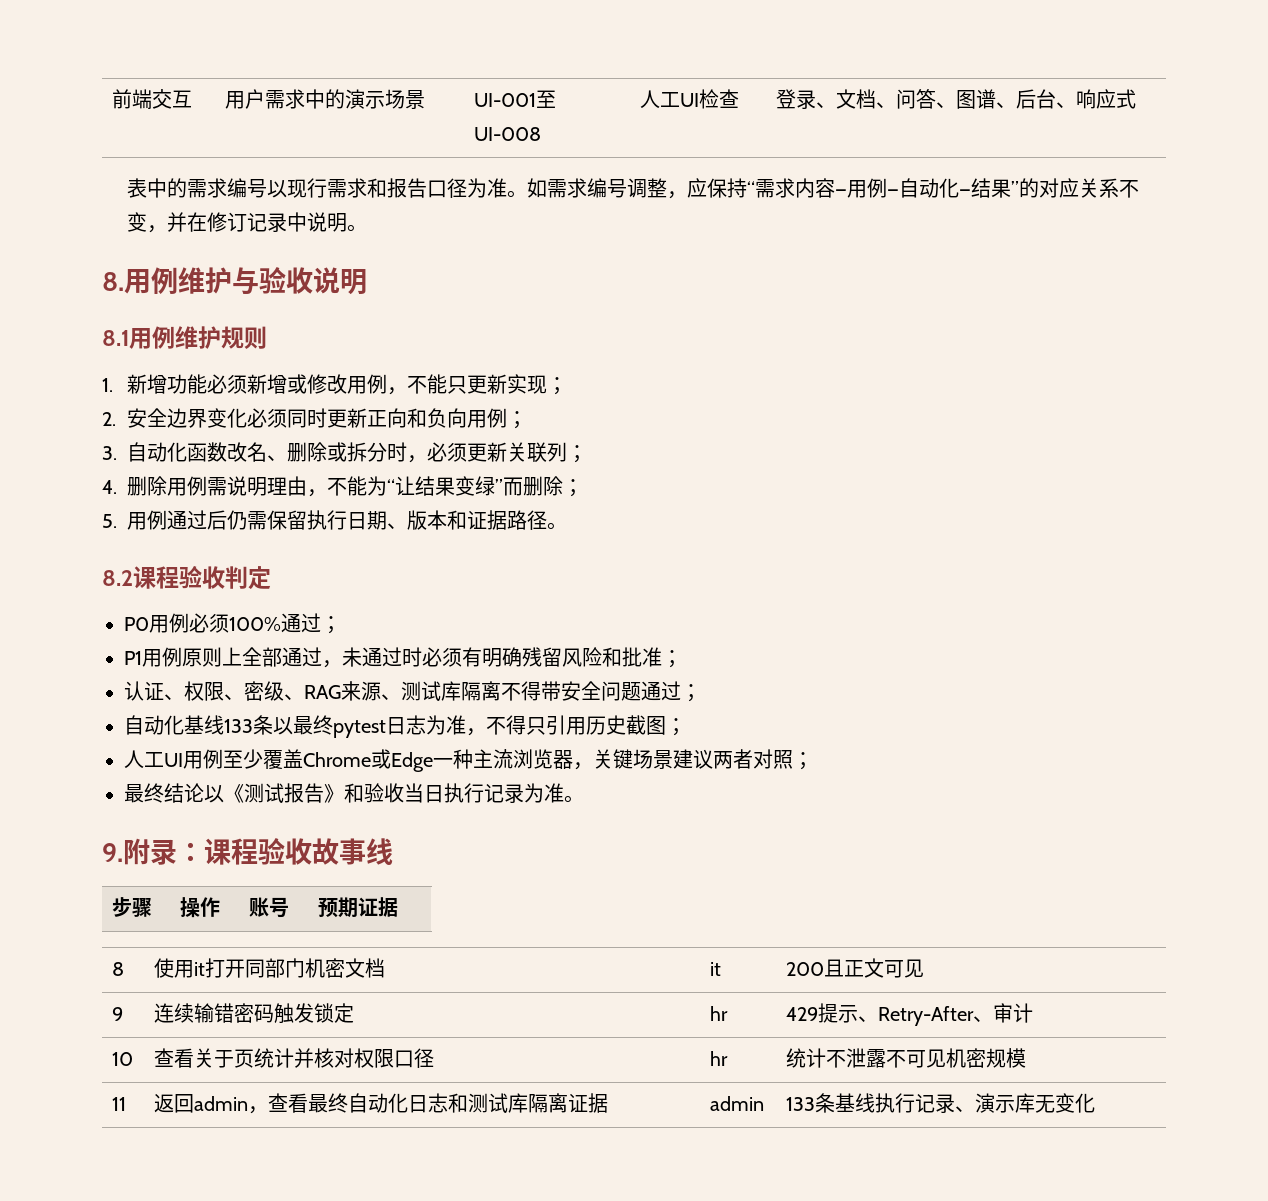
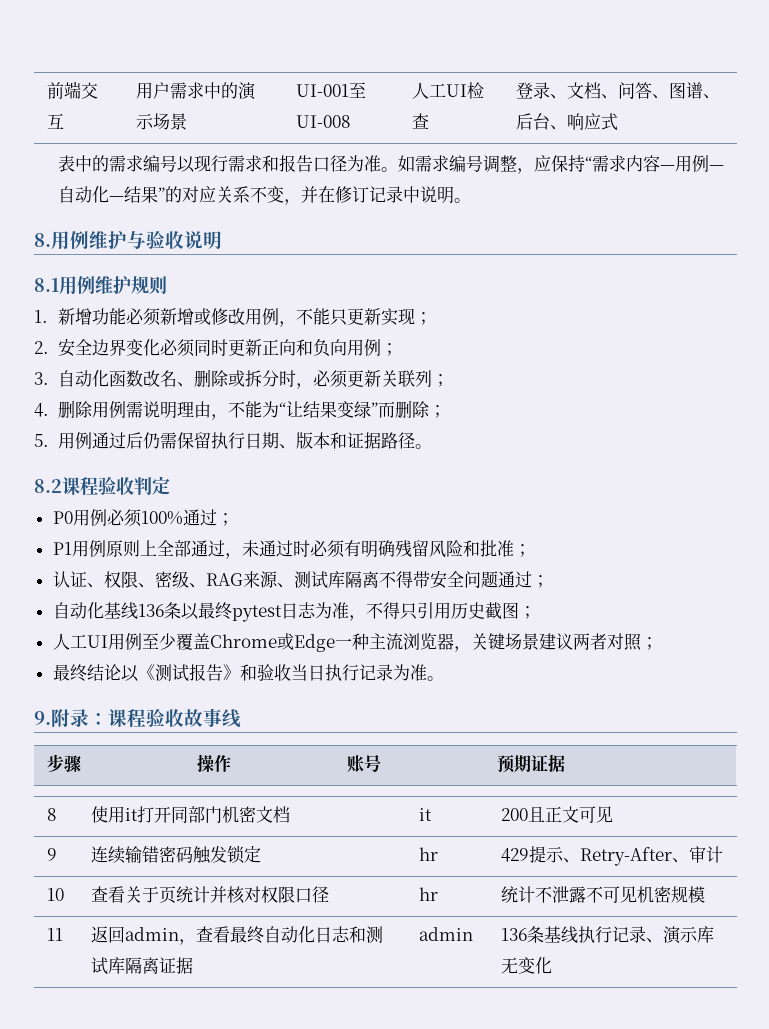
[224,719,253,733] 133 -> [137,604,164,617] 136
[786,1097,816,1111] 133 -> [501,928,528,941] 136

